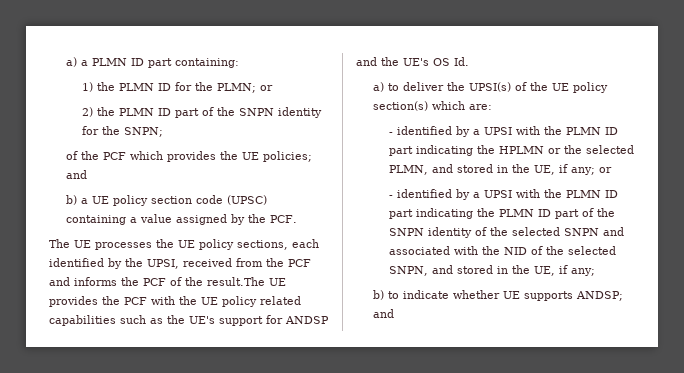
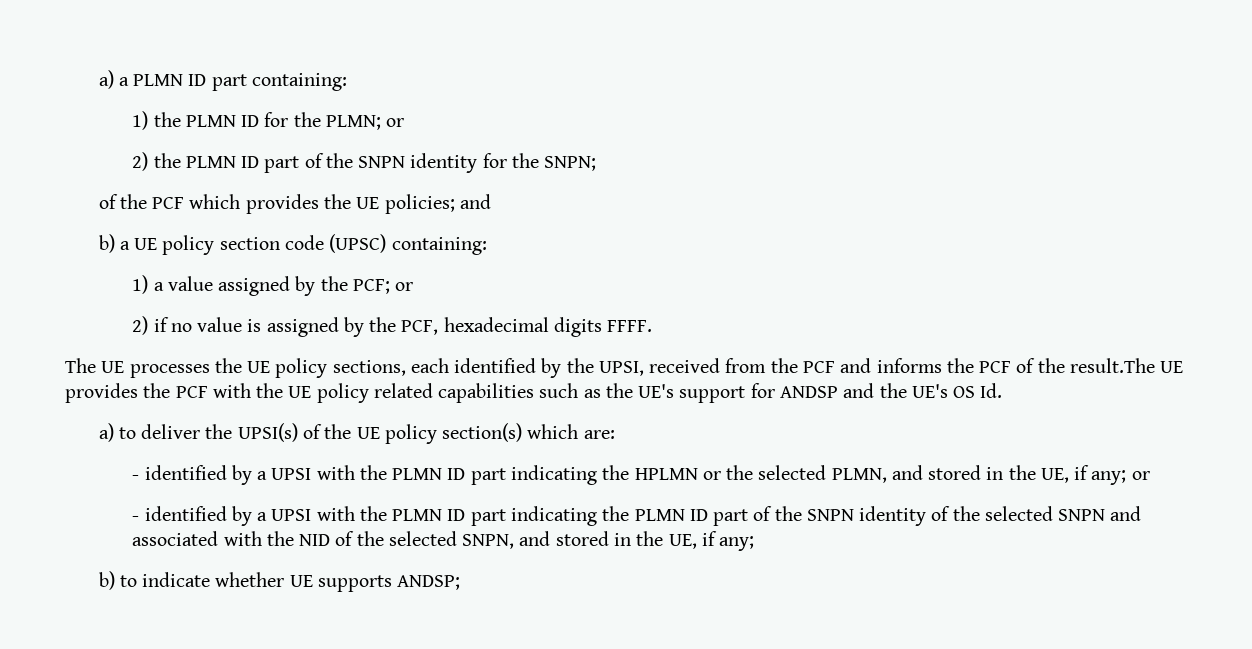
[65,215,126,225] containing -> [391,237,487,255] [132,275,149,294] containing: // 1)
[269,215,297,223] PCF. -> [352,279,414,294] [132,316,653,337] PCF; or // 2) if no value is assigned by the PCF, hexadecimal digits FFFF.
[372,309,394,318] and -> (461, 582) none

